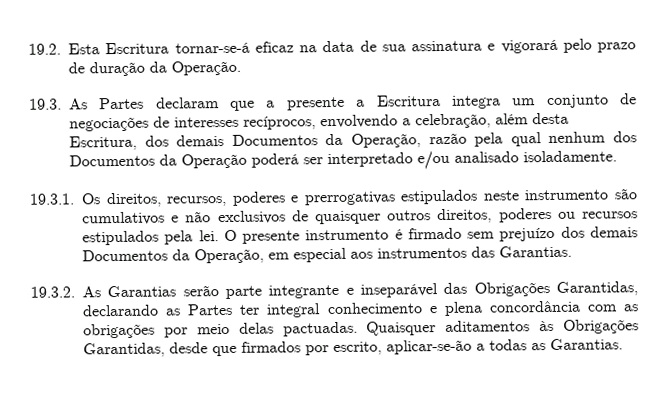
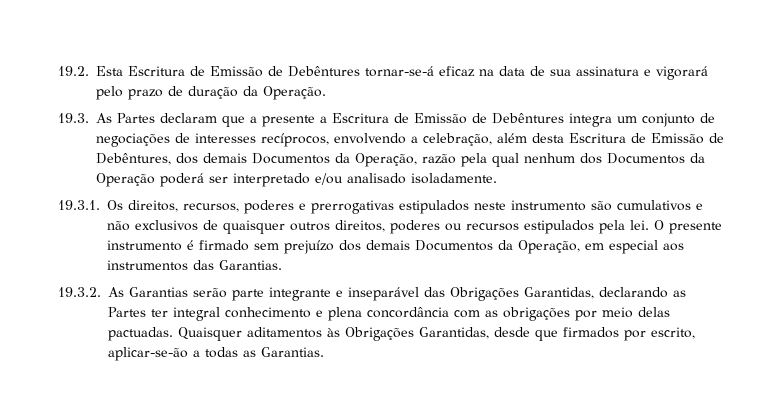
(170, 48) none -> [190,66,360,77] de Emissão de Debêntures
(441, 101) none -> [394,113,564,124] de Emissão de Debêntures
[69,135,137,151] Escritura, -> [569,133,724,144] [96,153,171,165] Escritura de Emissão de Debêntures,

